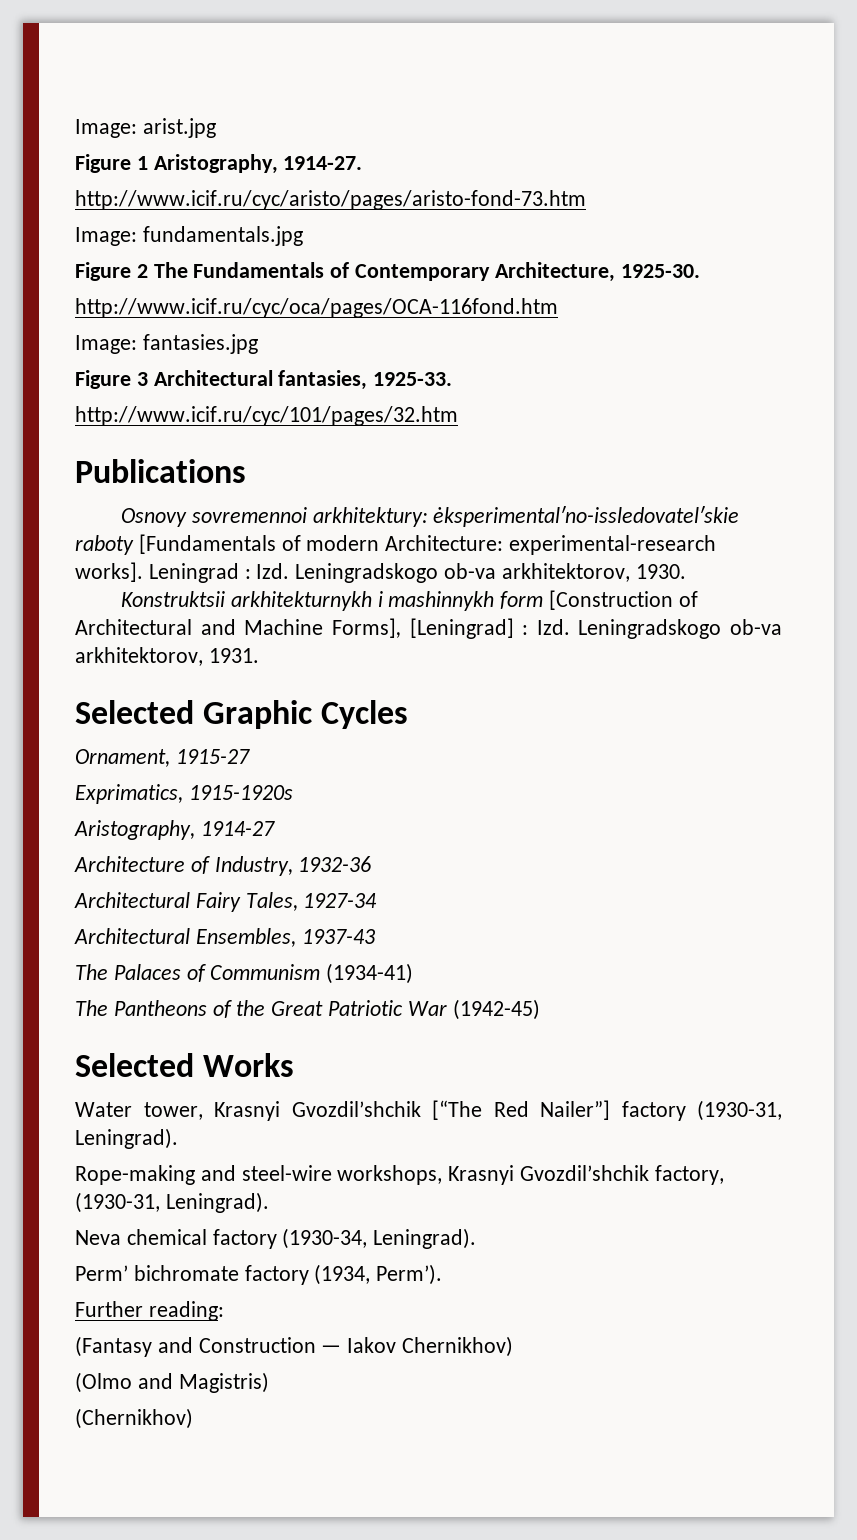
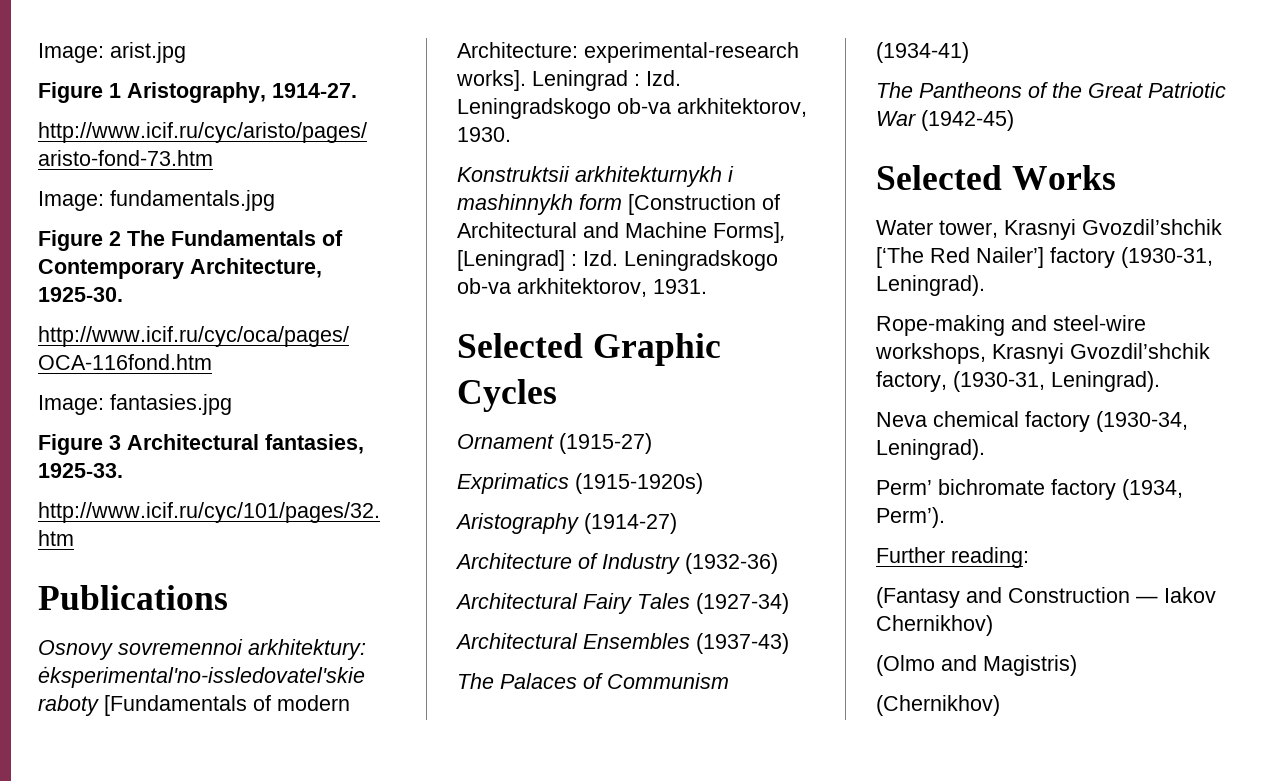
[75,749,250,767] [75,784,293,804] [74,820,275,840] Ornament, 1915-27 // Exprimatics, 1915-1920s // Aristography, 1914-27 -> [457,433,652,454] [457,473,703,494] [455,513,677,534] Ornament (1915-27) // Exprimatics (1915-1920s) // Aristography (1914-27)
[214,856,372,876] Industry, 1932-36 -> [602,553,778,574] Industry (1932-36)
[245,892,378,911] [74,928,375,947] Tales, 1927-34 // Architectural Ensembles, 1937-43 -> [637,593,789,614] [455,633,789,654] Tales (1927-34) // Architectural Ensembles (1937-43)
[432,1100,610,1120] [“The Red Nailer”] -> [876,247,1044,268] [‘The Red Nailer’]

